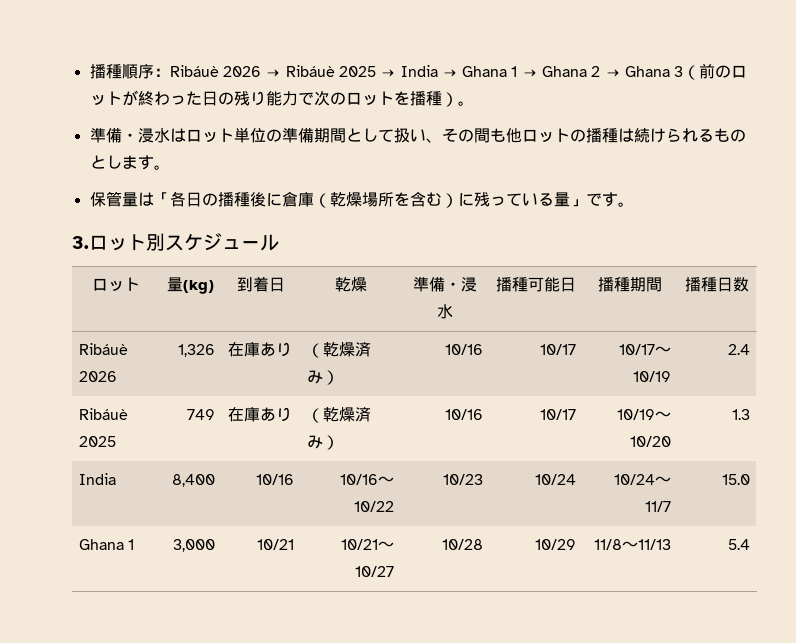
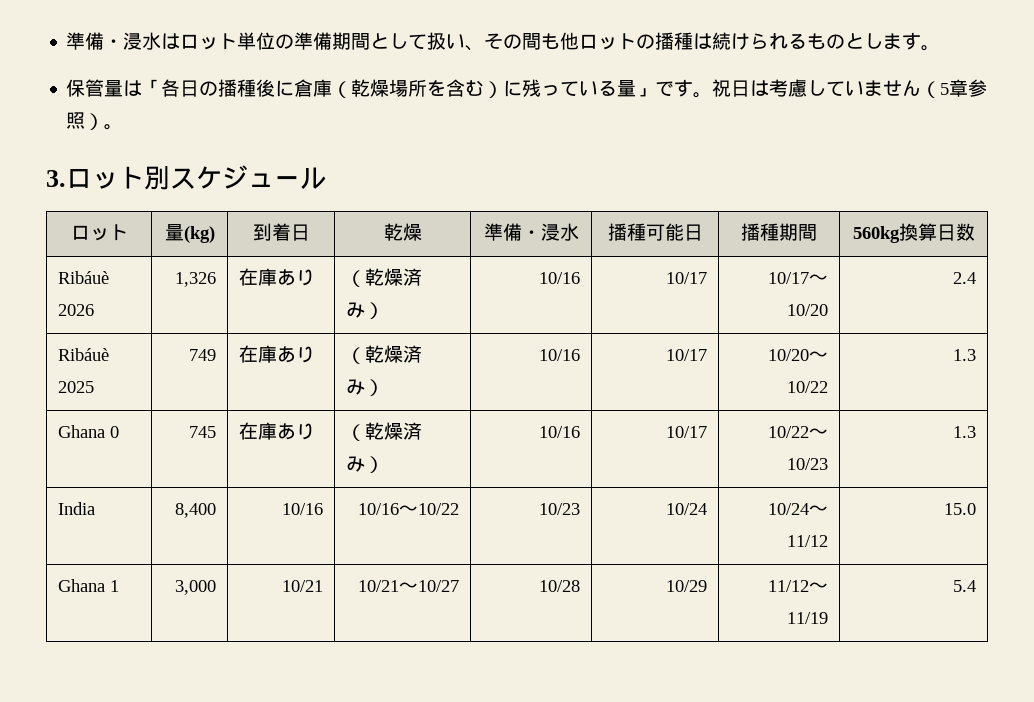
[89,63,748,80] [89,90,474,107] 播種順序：Ribáuè 2026 → Ribáuè 2025 → India → Ghana 1 → Ghana 2 → Ghana 3（前のロットが終わった日の残り能力で次のロットを播種）。 // -> (66, 41) none
(634, 204) none -> [712,79,988,98] [66,112,124,130] 祝日は考慮していません（5章参照）。
[685,277,717,292] 播種 -> [852,223,937,243] 560kg換算
[633,371,672,382] 10/19 -> [787,304,829,316] 10/20
[617,409,672,420] [630,436,672,447] 10/19〜10/20 -> [768,349,829,361] [787,381,829,393] [953,349,977,361] [57,425,119,438] [189,426,217,438] [238,422,315,440] [345,422,422,441] [345,456,384,473] [539,426,581,438] [666,426,708,438] [768,426,829,438] [787,458,829,470] 10/20〜10/22 | 1.3 // Ghana 0 | 745 | 在庫あり | （乾燥済み） | 10/16 | 10/17 | 10/22〜10/23
[645,501,672,512] 11/7 -> [787,535,829,547] 11/12
[594,539,672,550] 11/8〜11/13 -> [768,580,829,592] [787,612,829,624] 11/12〜11/19

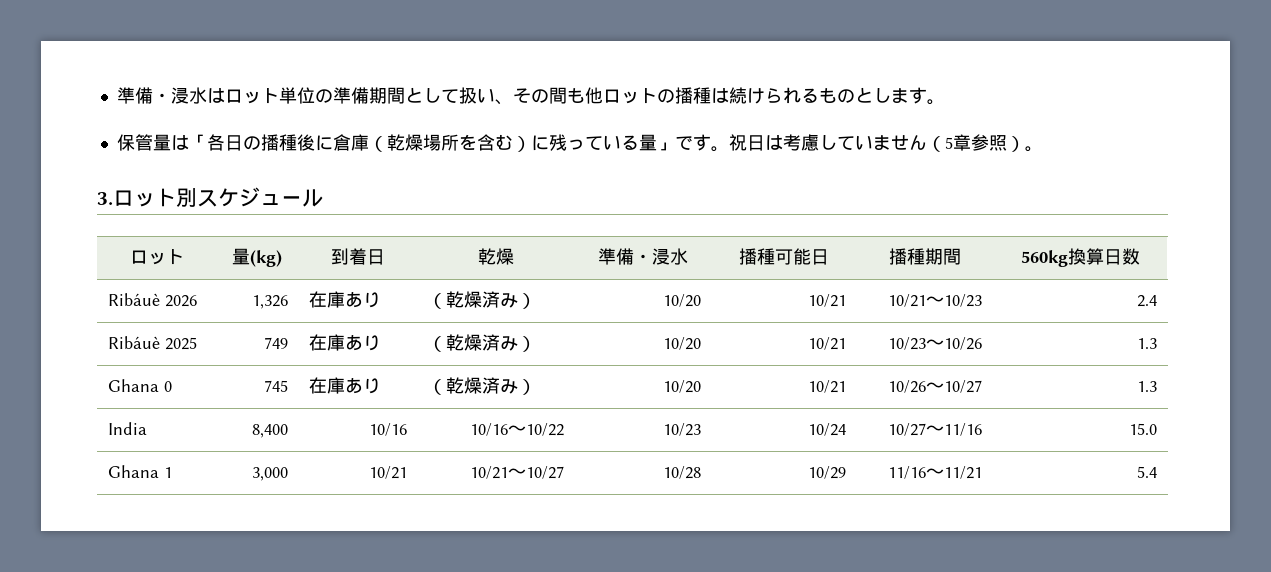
[539,272,581,284] [666,272,708,284] [768,272,829,284] [787,304,829,316] 10/16 | 10/17 | 10/17〜10/20 -> [663,294,702,307] [808,294,847,307] [888,294,983,307] 10/20 | 10/21 | 10/21〜10/23
[539,349,581,361] [666,349,708,361] [768,349,829,361] [787,381,829,393] 10/16 | 10/17 | 10/20〜10/22 -> [663,337,702,350] [808,337,847,350] [888,337,983,350] 10/20 | 10/21 | 10/23〜10/26
[539,426,581,438] [666,426,708,438] [768,426,829,438] [787,458,829,470] 10/16 | 10/17 | 10/22〜10/23 -> [663,380,702,393] [808,380,847,393] [888,380,983,393] 10/20 | 10/21 | 10/26〜10/27
[768,503,829,515] [787,535,829,547] 10/24〜11/12 -> [888,423,983,436] 10/27〜11/16
[768,580,829,592] [787,612,829,624] 11/12〜11/19 -> [888,466,983,479] 11/16〜11/21

